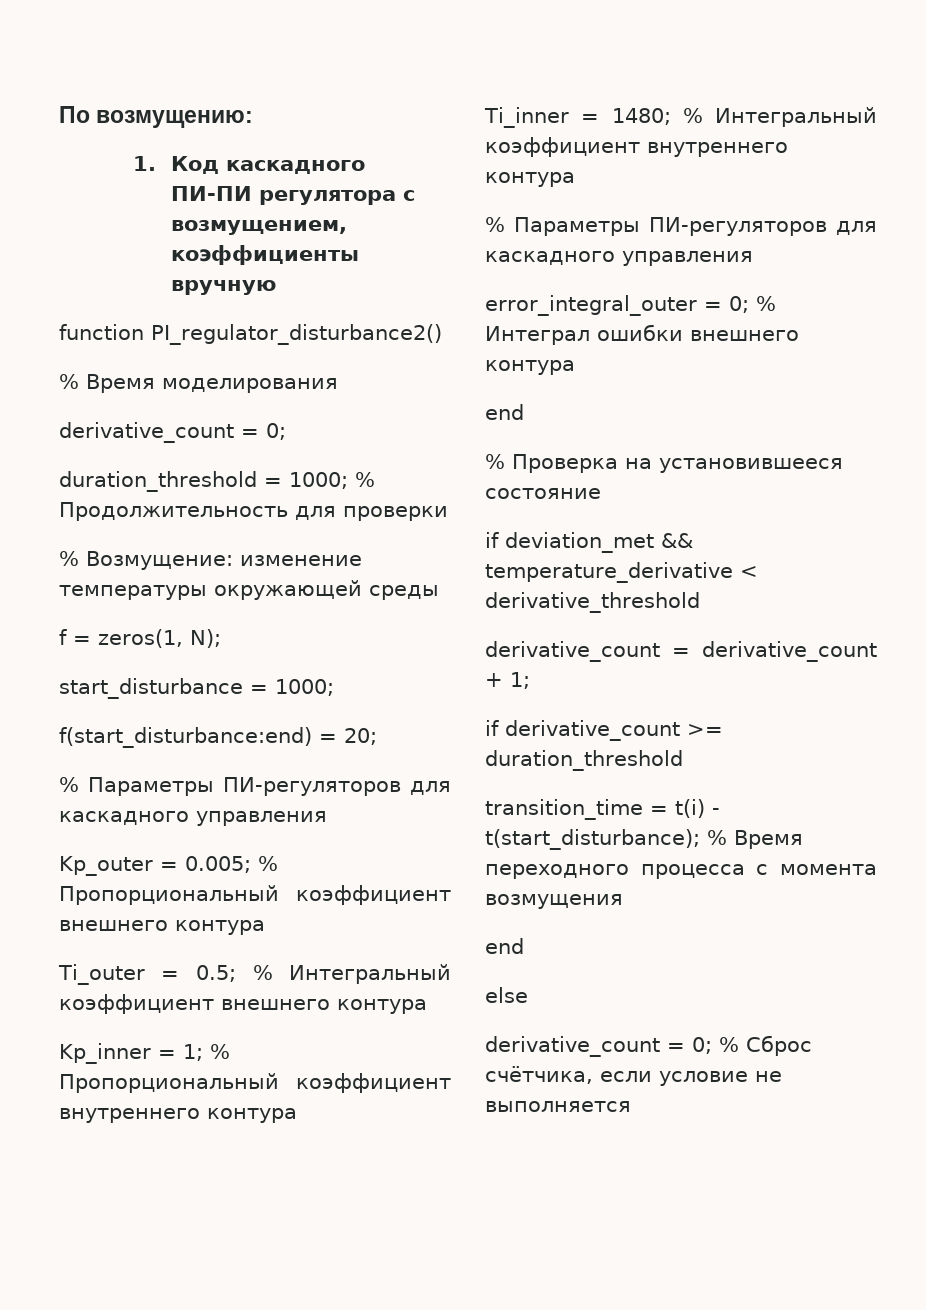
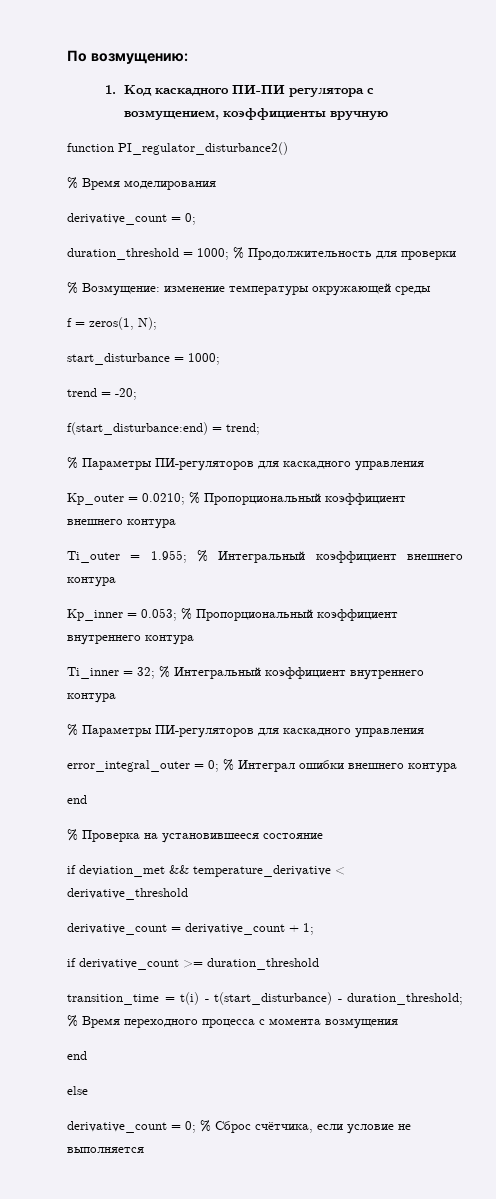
(334, 687) none -> [67,388,137,400] // trend = -20;
[344,728,377,745] 20; -> [226,423,260,435] trend;
[185,856,251,873] 0.005; -> [142,493,185,505] 0.0210;
[195,965,236,982] 0.5; -> [150,550,187,563] 1.955;
[183,1044,203,1061] 1; -> [141,608,177,621] 0.053;
[611,108,671,125] 1480; -> [137,667,155,679] 32;
[485,829,700,850] t(start_disturbance); -> [214,992,463,1005] t(start_disturbance) - duration_threshold;

